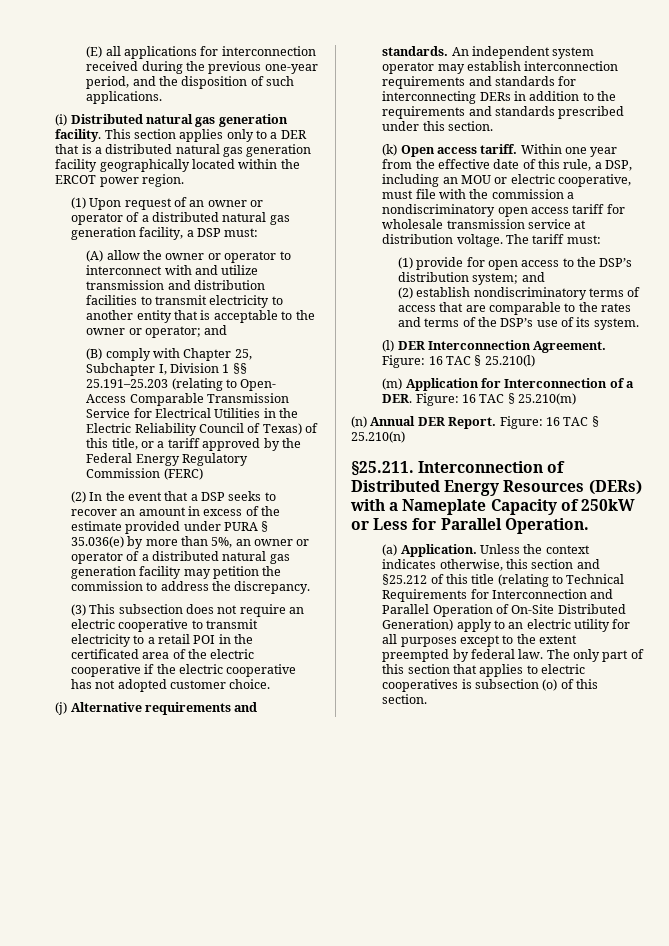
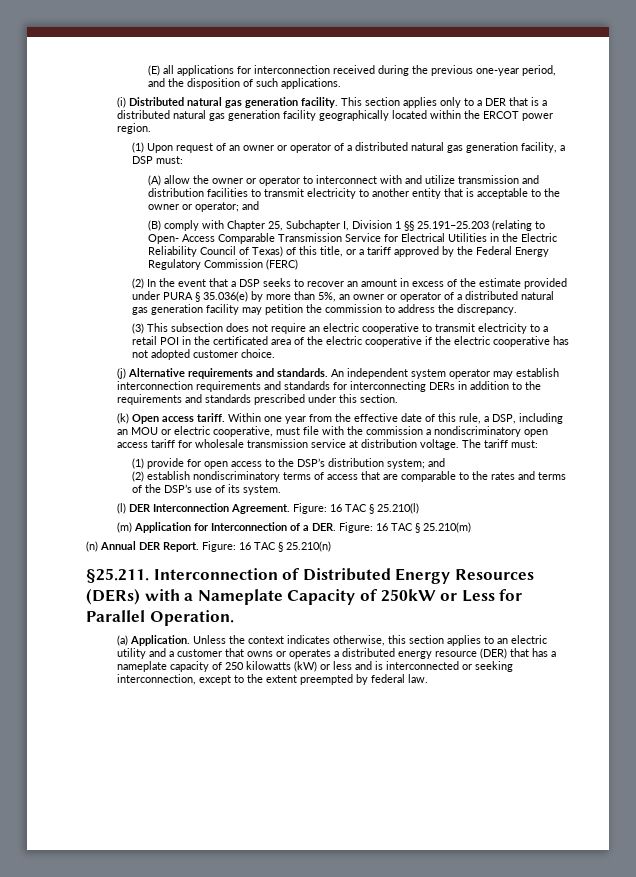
[576,559,600,569] [382,574,625,587] [382,589,614,602] [382,604,626,617] [382,619,631,632] [382,634,457,647] and §25.212 of this title (relating to Technical Requirements for Interconnection and Parallel Operation of On-Site Distributed Generation) apply to an electric utility for all purposes -> [446,635,547,646] [116,648,556,659] [116,661,513,672] [116,674,196,685] applies to an electric utility and a customer that owns or operates a distributed energy resource (DER) that has a nameplate capacity of 250 kilowatts (kW) or less and is interconnected or seeking interconnection,
[546,649,644,662] [382,664,586,677] [382,679,599,692] [382,694,428,704] The only part of this section that applies to electric cooperatives is subsection (o) of this section. -> (428, 678) none

